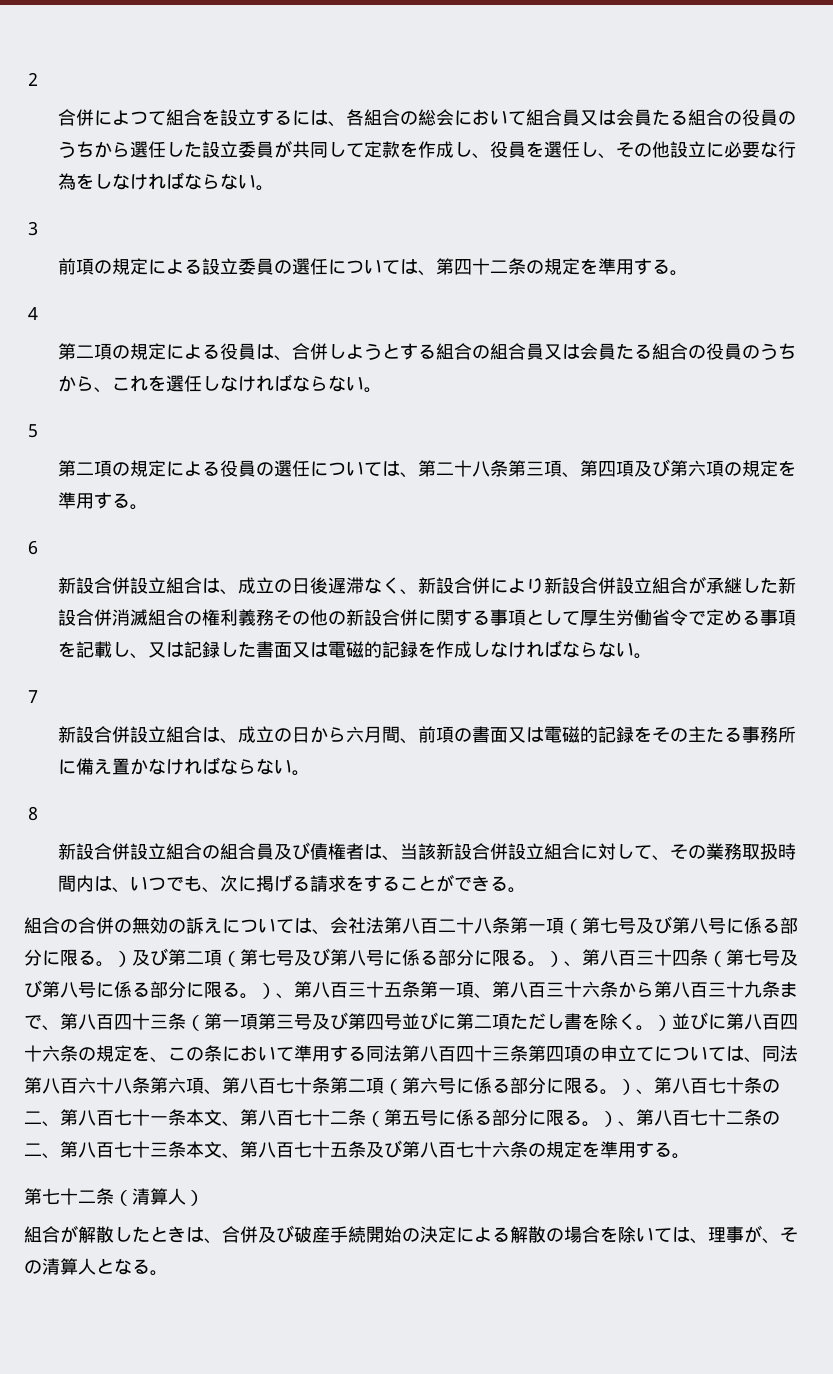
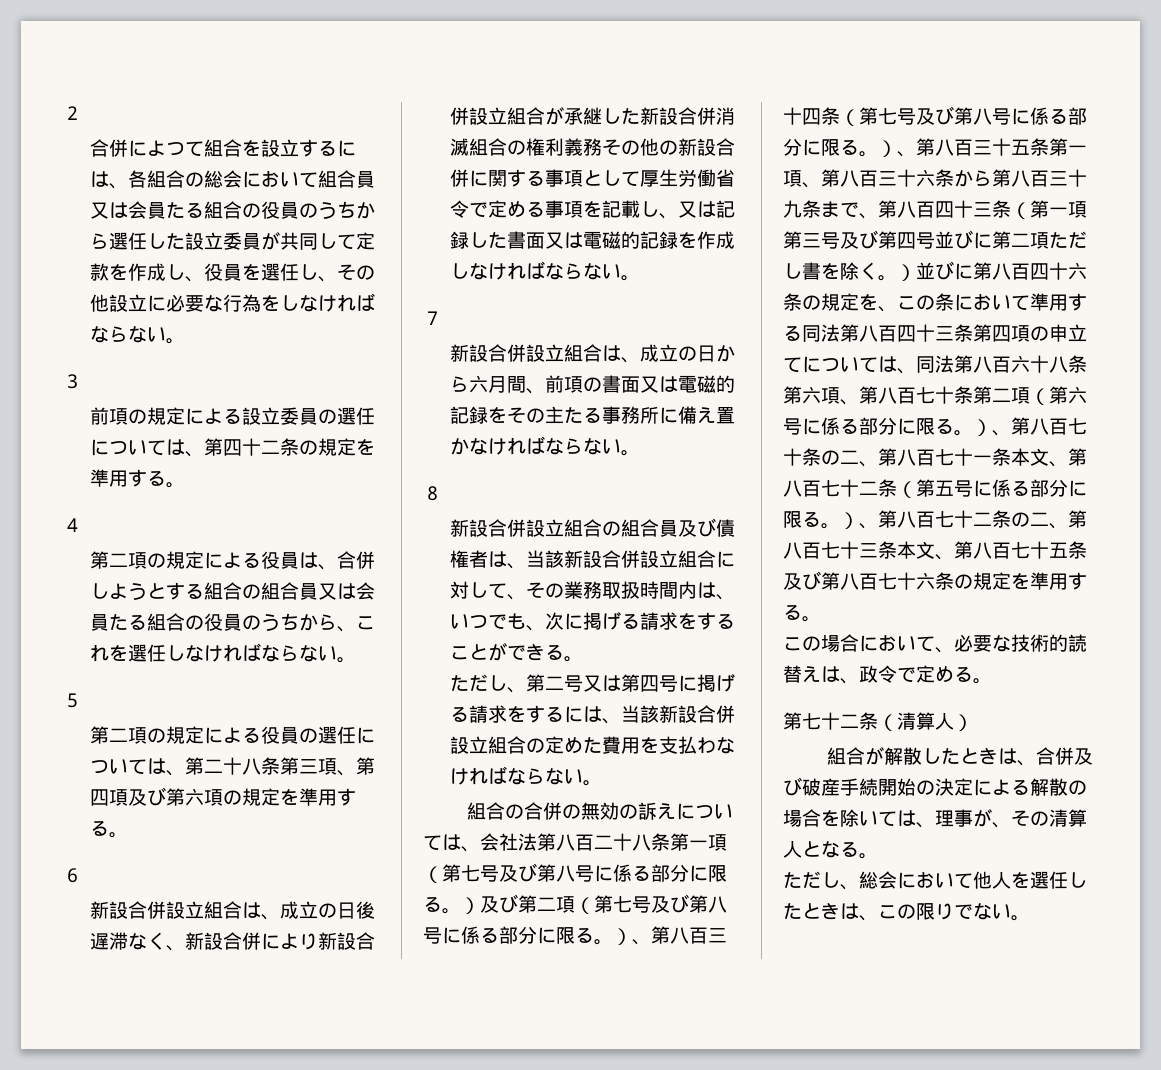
(526, 890) none -> [449,674,735,693] [449,705,735,724] [449,736,735,754] [449,766,602,786] // ただし、第二号又は第四号に掲げる請求をするには、当該新設合併設立組合の定めた費用を支払わなければならない。
(690, 1156) none -> [783,634,1087,653] [783,665,992,684] // この場合において、必要な技術的読替えは、政令で定める。
(168, 1273) none -> [783,871,1087,890] [783,902,1030,921] // ただし、総会において他人を選任したときは、この限りでない。

